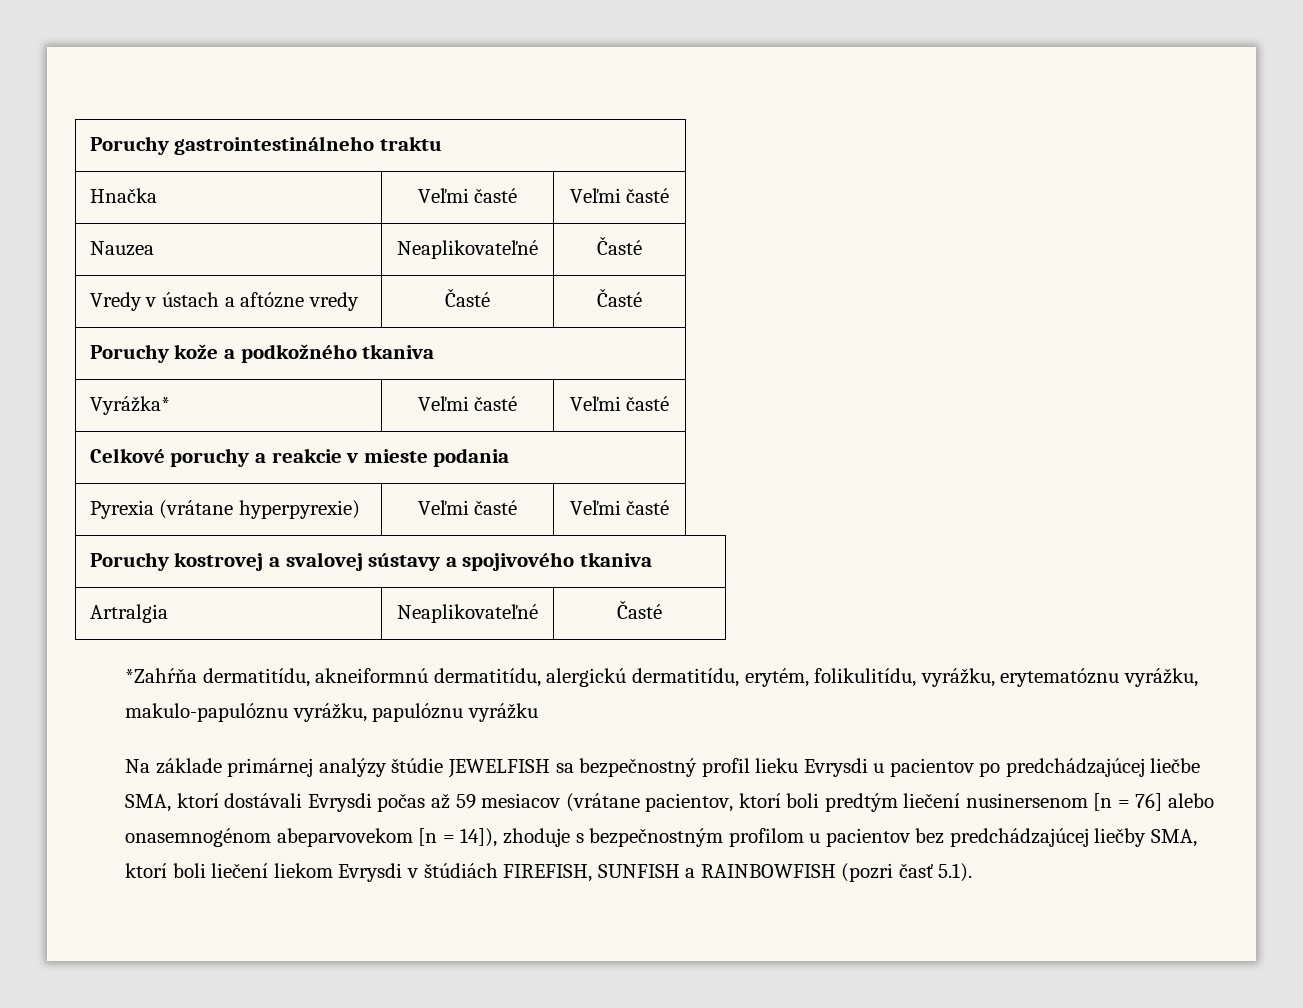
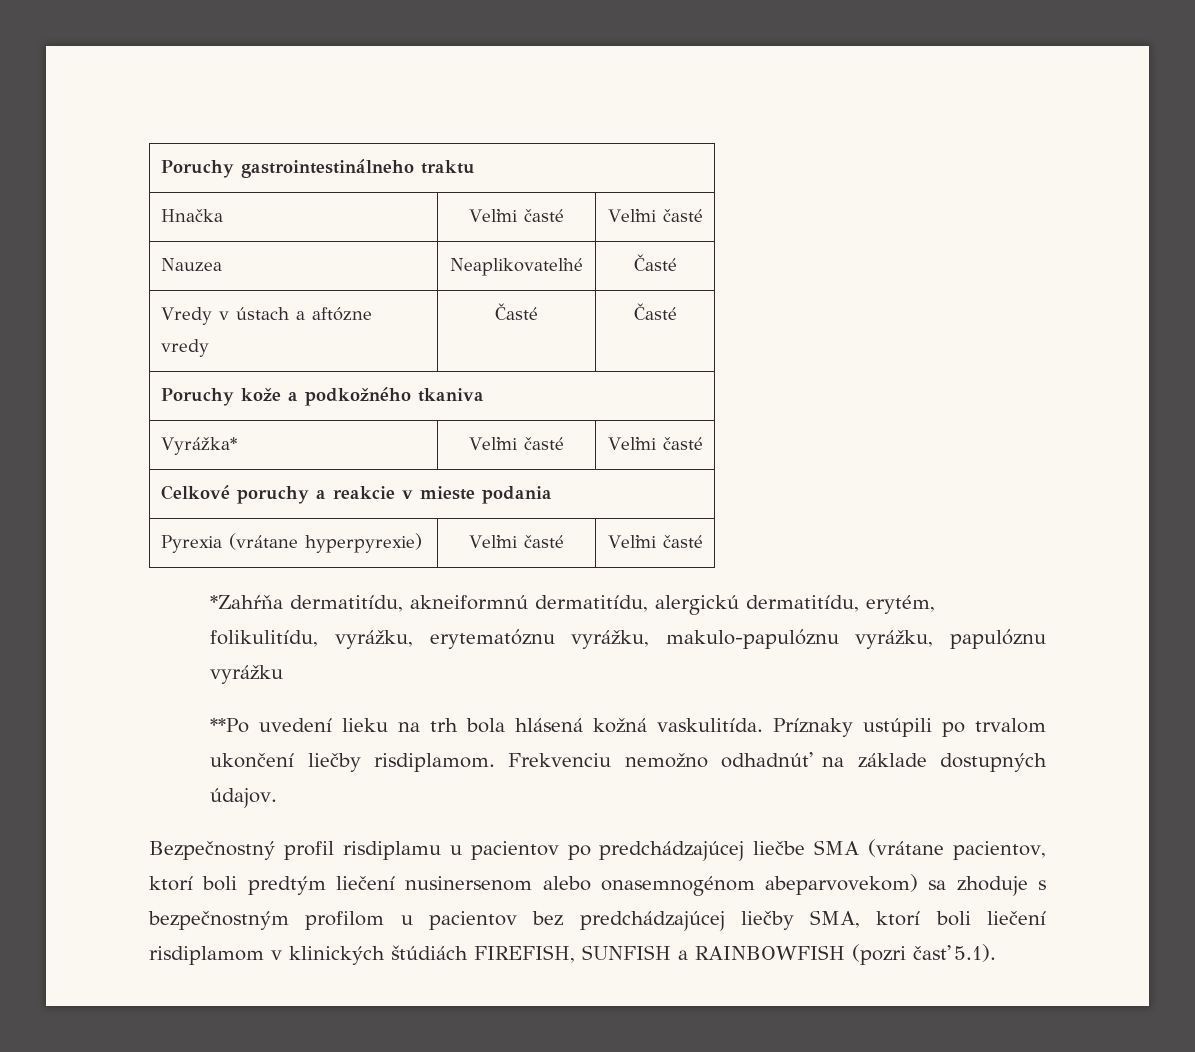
[89,552,652,571] [89,604,168,623] [397,604,538,623] [617,600,662,619] // Poruchy kostrovej a svalovej sústavy a spojivového tkaniva // Artralgia | Neaplikovateľné | Časté -> (703, 541) none
[125,758,868,778] Na základe primárnej analýzy štúdie JEWELFISH sa bezpečnostný profil lieku Evrysdi -> [210,718,1046,737] [210,752,1047,772] [210,788,278,808] [149,841,441,860] **Po uvedení lieku na trh bola hlásená kožná vaskulitída. Príznaky ustúpili po trvalom ukončení liečby risdiplamom. Frekvenciu nemožno odhadnúť na základe dostupných údajov. // Bezpečnostný profil risdiplamu
[125,793,561,812] SMA, ktorí dostávali Evrysdi počas až 59 mesiacov -> [814,840,860,855] SMA
[1093,793,1214,811] [125,828,498,847] [n = 76] alebo onasemnogénom abeparvovekom [n = 14]), -> [542,874,947,896] alebo onasemnogénom abeparvovekom) sa
[273,863,418,882] liekom Evrysdi v -> [149,946,385,965] risdiplamom v klinických

